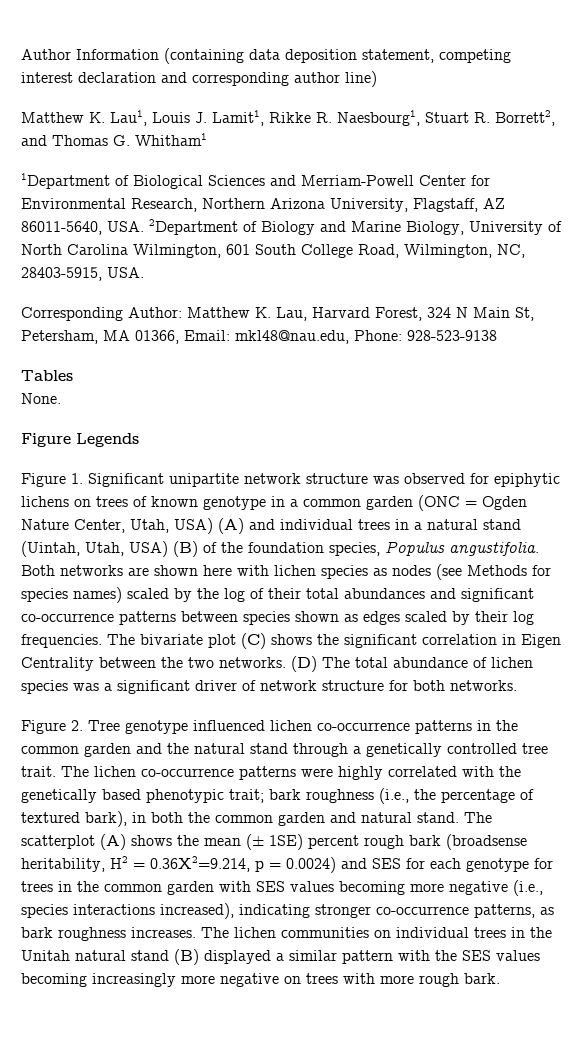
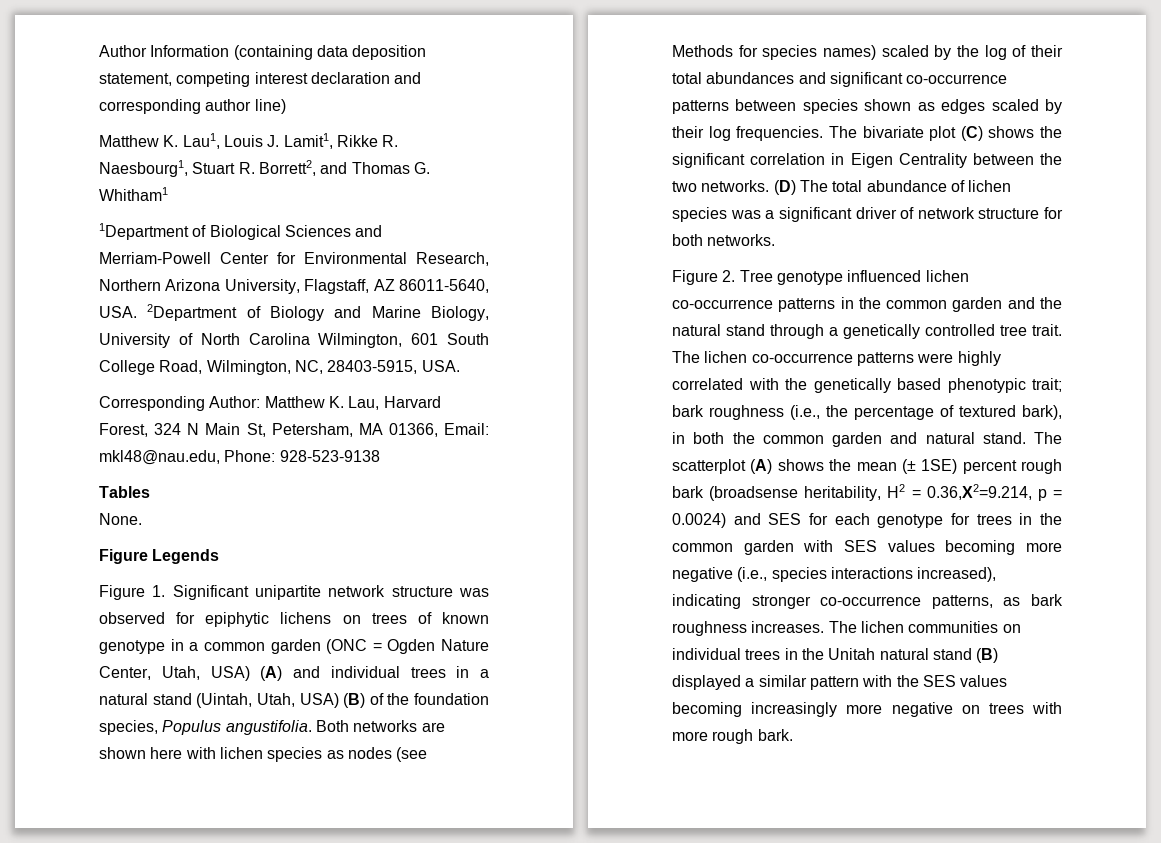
[150,856,250,872] 0.36Χ2=9.214, -> [926,484,1032,500] 0.36,Χ2=9.214,

